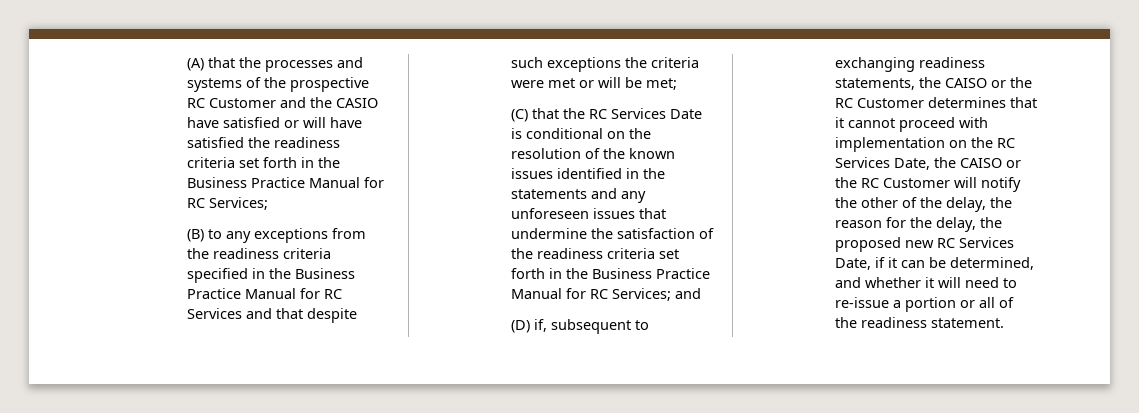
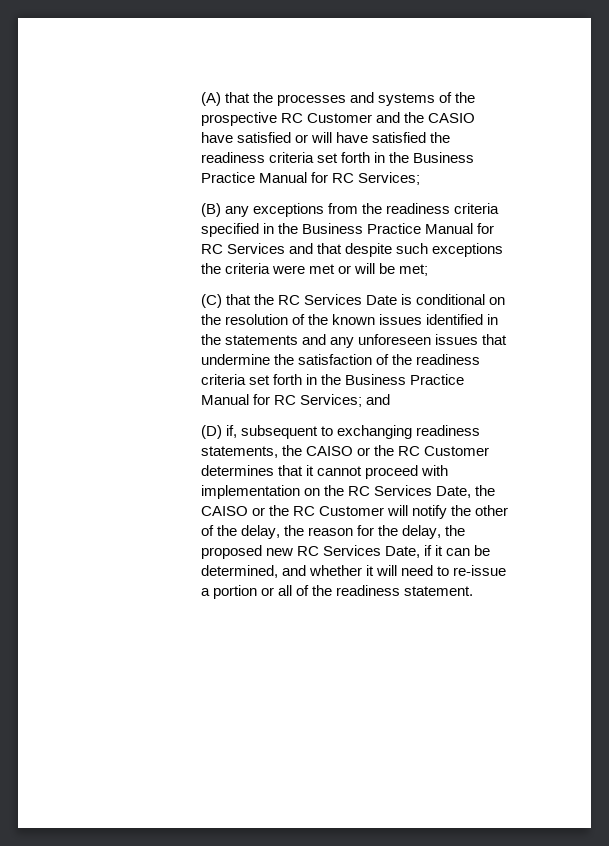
[208,229,223,239] to -> (221, 210) none

